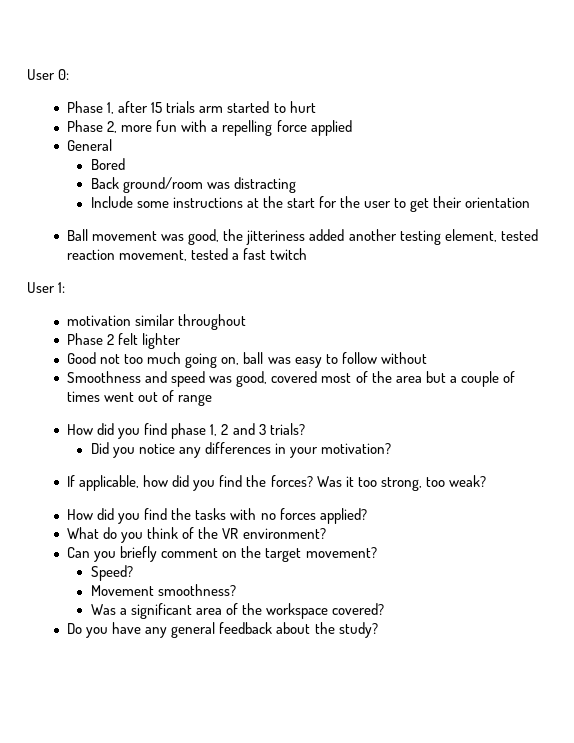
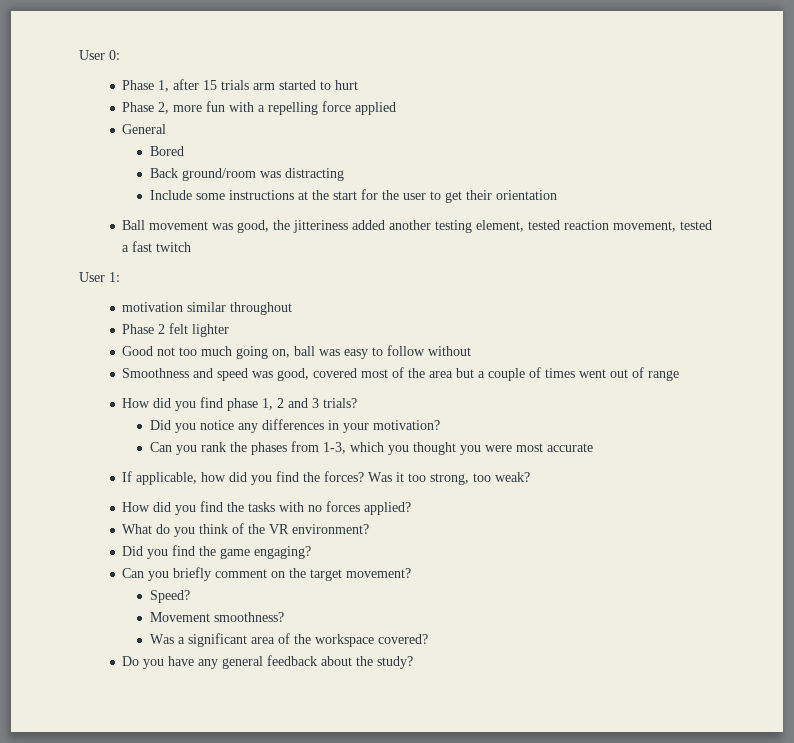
(392, 448) none -> [150,441,594,455] // Can you rank the phases from 1-3, which you thought you were most accurate
(326, 533) none -> [122,545,312,559] // Did you find the game engaging?

